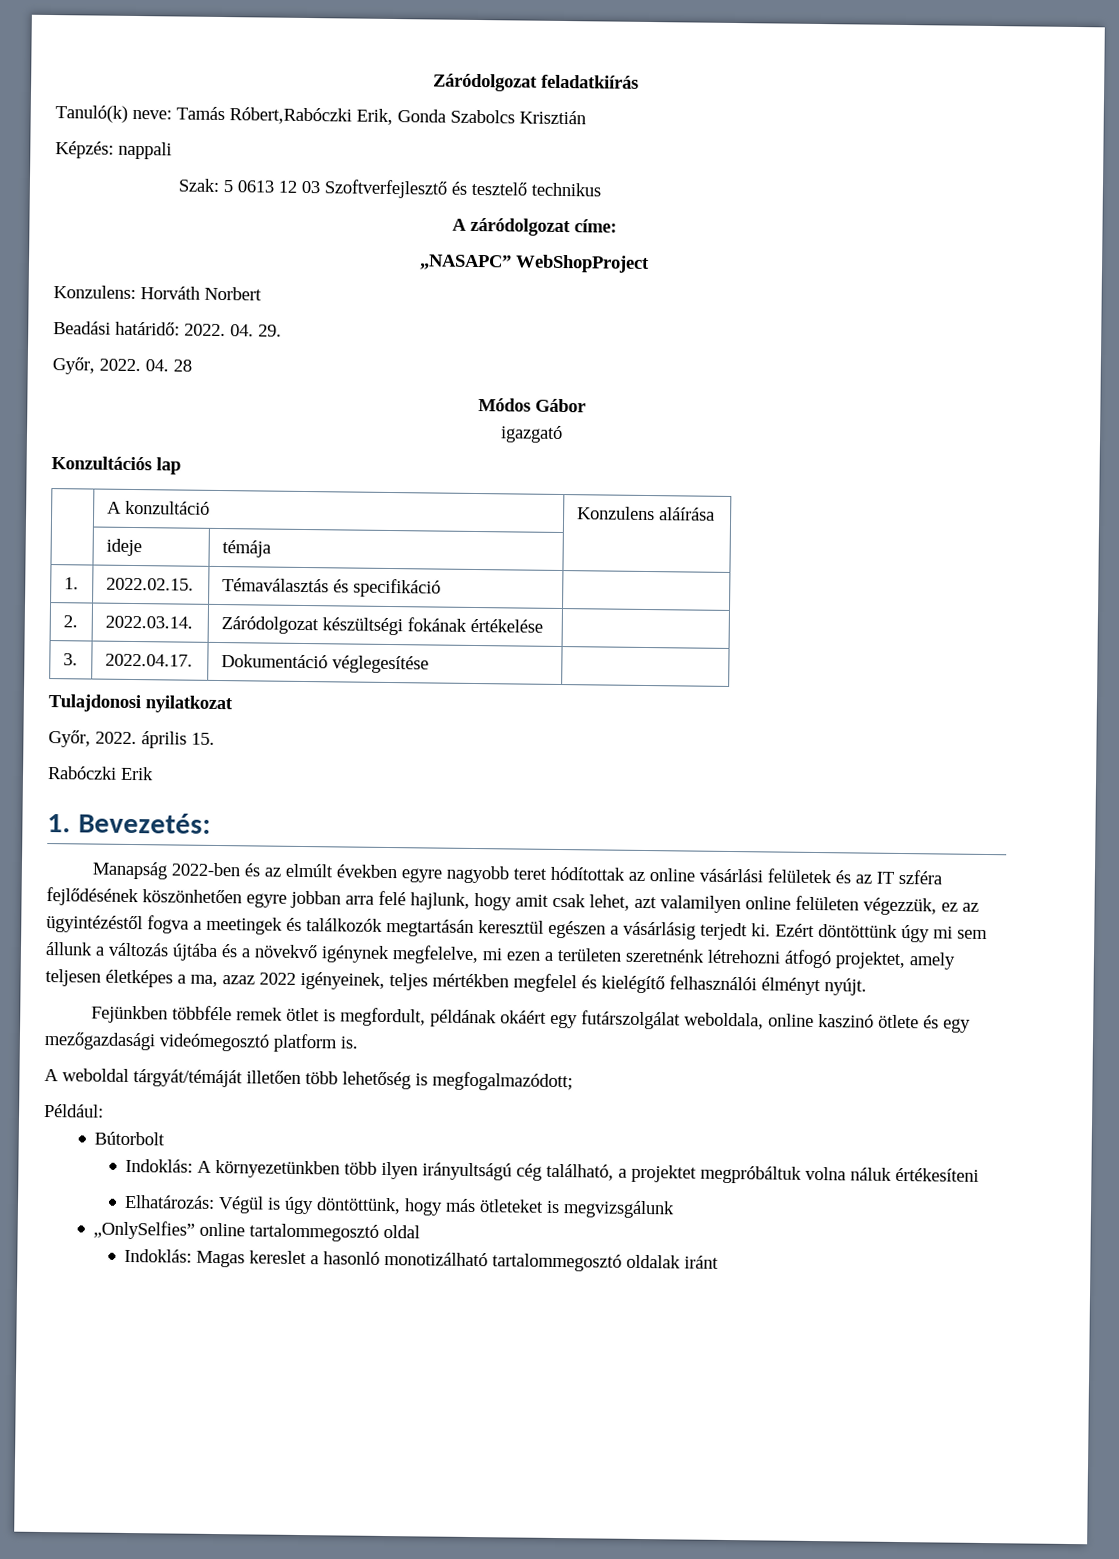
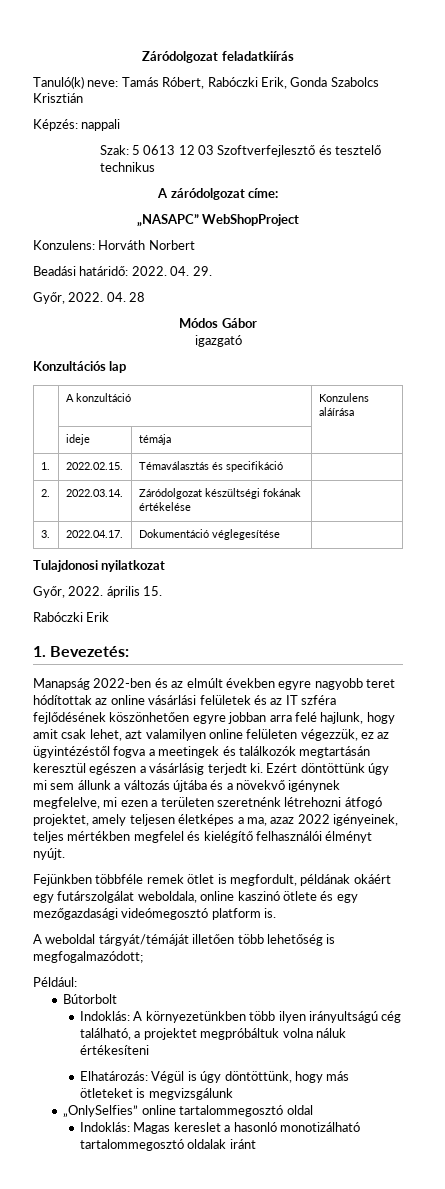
[229,107,352,125] Róbert,Rabóczki -> [162,77,258,89] Róbert, Rabóczki

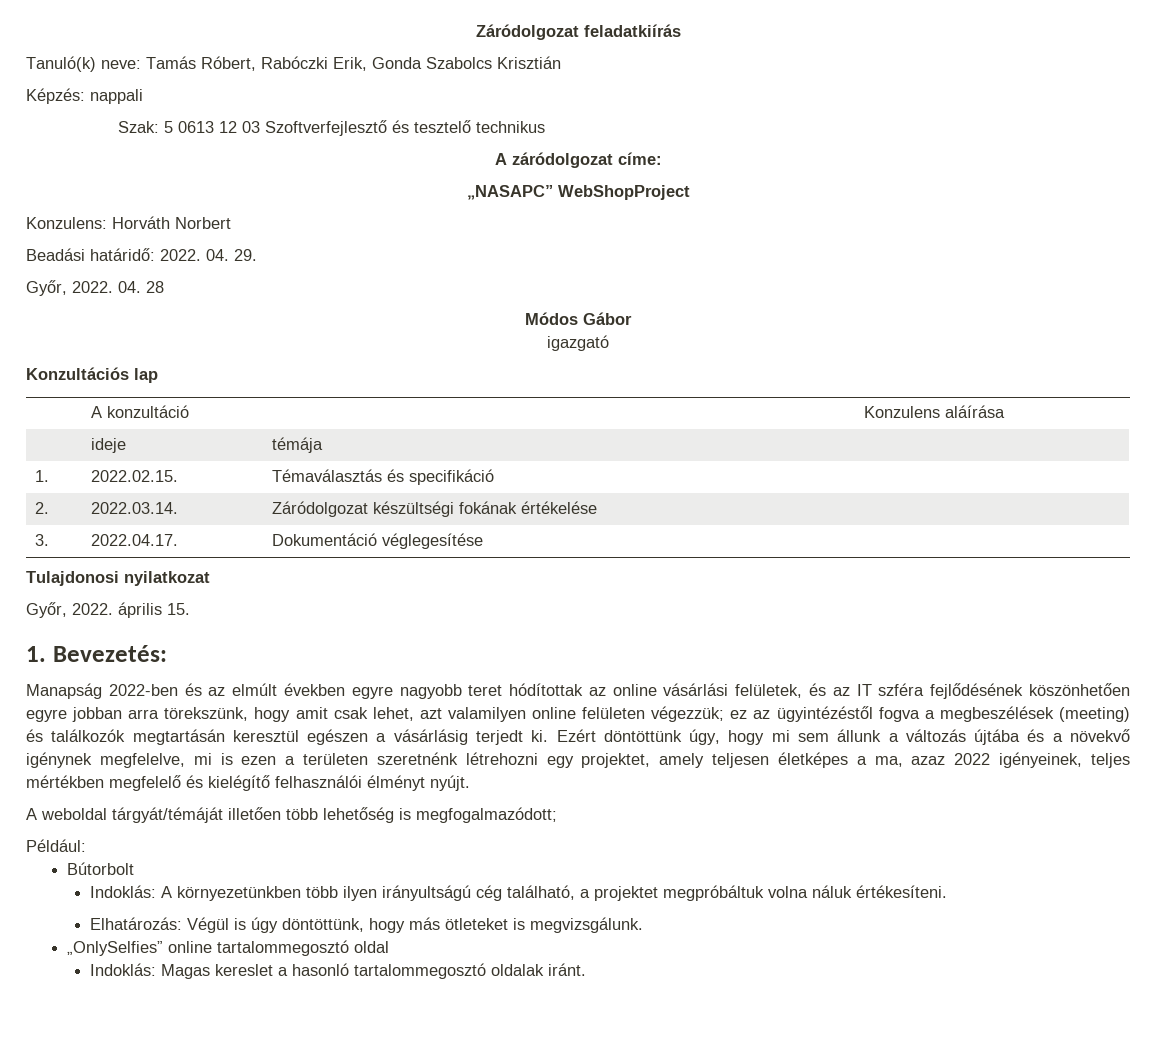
[33,612,110,622] // Rabóczki Erik -> (190, 609) none
[199,695,251,705] felületek -> [735,684,803,698] felületek,
[294,712,364,724] felé hajlunk, -> [164,707,249,721] törekszünk,
[300,729,358,741] végezzük, -> [651,706,725,722] végezzük;
[158,746,220,758] meetingek -> [939,706,1130,722] megbeszélések (meeting)
[368,763,389,775] úgy -> [689,729,765,745] úgy, hogy
(118, 802) none -> [220,753,233,765] is
[344,797,382,809] átfogó -> [546,756,574,768] egy
[133,831,184,843] megfelel -> [109,775,181,791] megfelelő
[33,874,391,886] [33,891,358,903] [33,908,277,920] // Fejünkben többféle remek ötlet is megfordult, példának okáért egy futárszolgálat weboldala, online kaszinó ötlete és egy mezőgazdasági videómegosztó platform is. -> (470, 783) none
[80,1045,150,1055] értékesíteni -> [856,885,948,898] értékesíteni.
[148,1088,233,1100] megvizsgálunk -> [530,917,644,933] megvizsgálunk.
[279,1122,360,1132] monotizálható -> (350, 969) none
[229,1139,256,1149] iránt -> [548,963,587,976] iránt.

